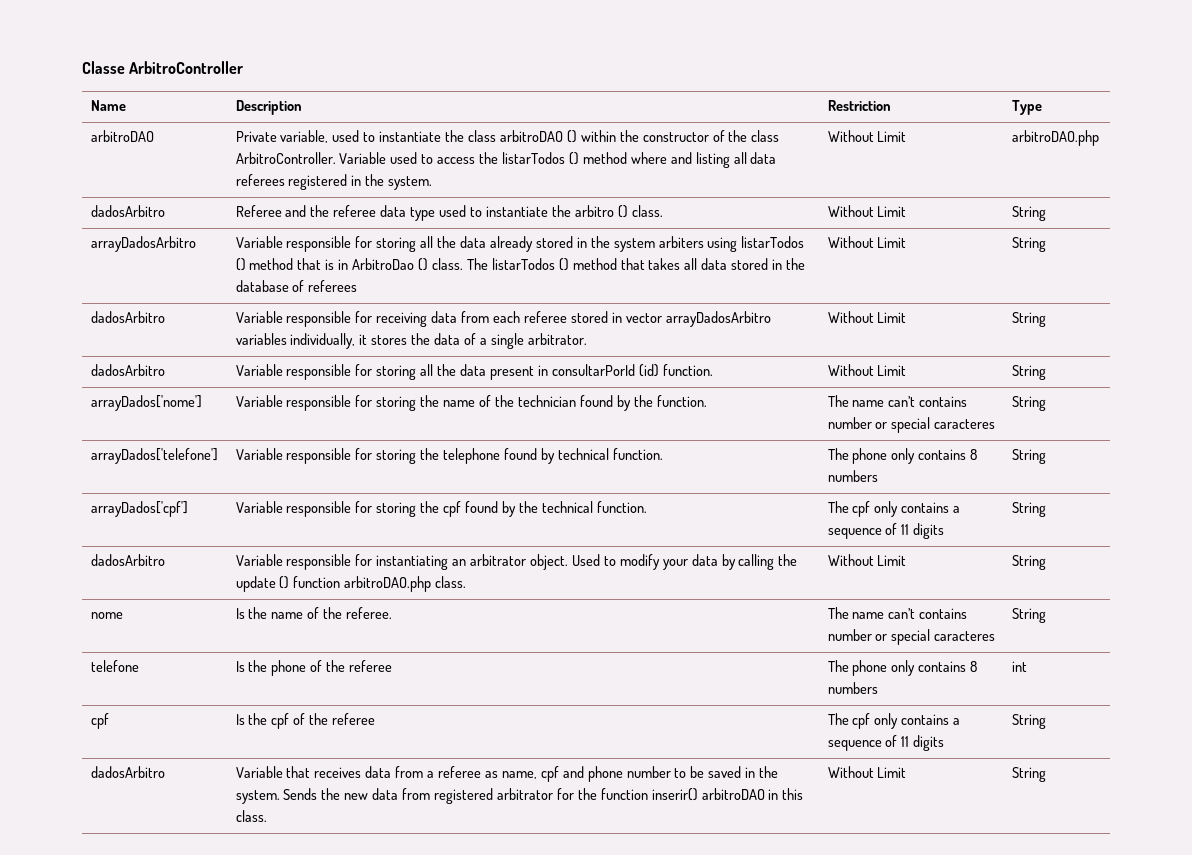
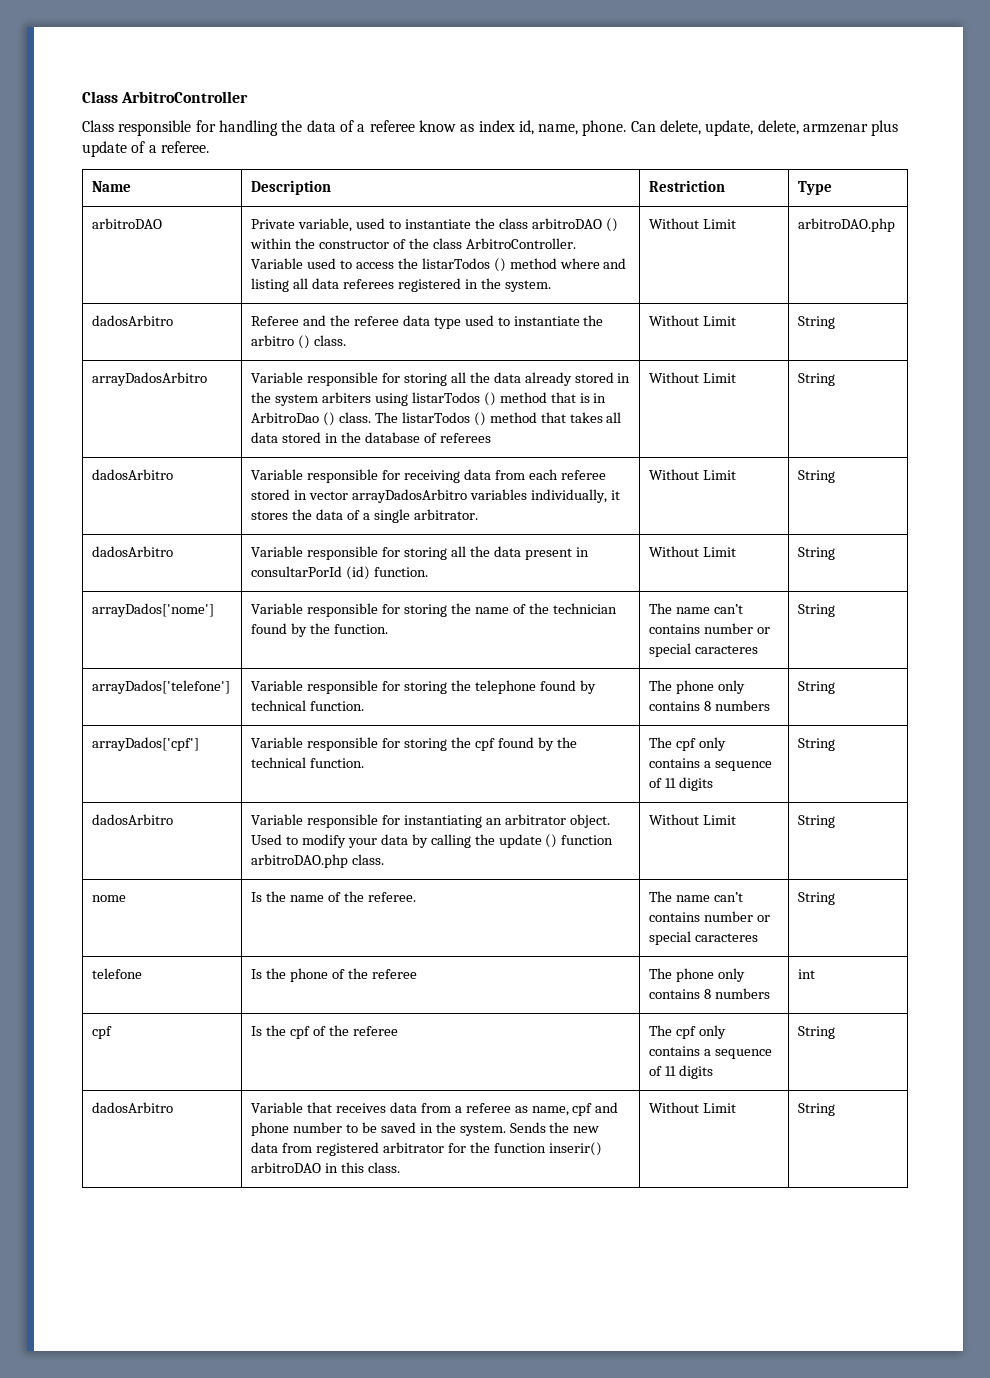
[82,61,125,74] Classe -> [82,91,118,103] Class
(244, 67) none -> [82,120,899,136] [82,141,209,157] // Class responsible for handling the data of a referee know as index id, name, phone. Can delete, update, delete, armzenar plus update of a referee.

